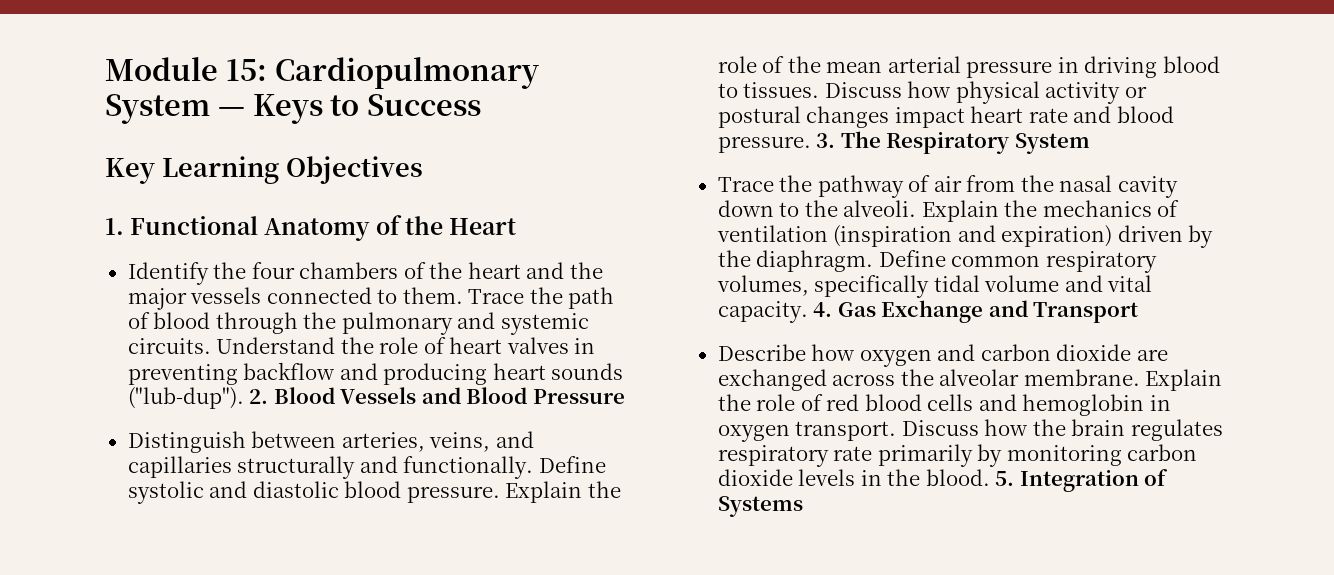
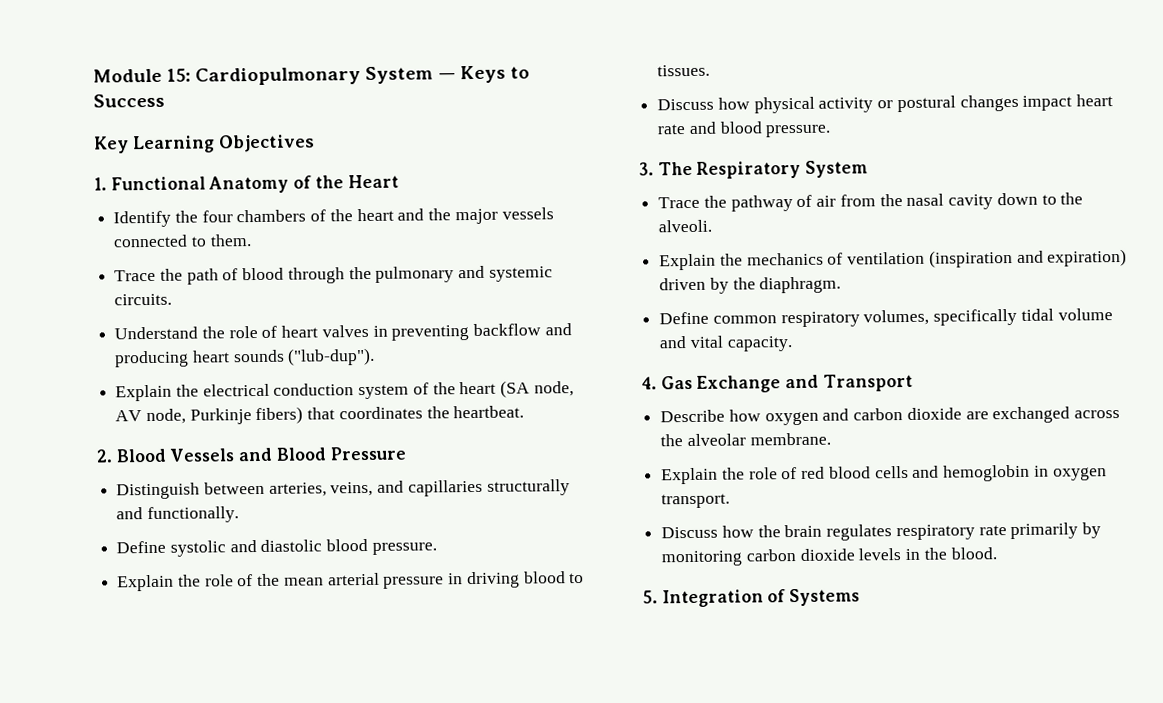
(463, 295) none -> (252, 240) //
(211, 346) none -> (173, 299) //
(244, 398) none -> [115,380,574,402] [115,405,525,425] // Explain the electrical conduction system of the heart (SA node, AV node, Purkinje fibers) that coordinates the heartbeat. //
(534, 467) none -> (239, 515) //
(500, 494) none -> (437, 548) //
(820, 90) none -> (711, 70) //
(811, 144) none -> (832, 131) //
(917, 208) none -> (713, 226) //
(874, 261) none -> (842, 285) //
(808, 312) none -> (793, 344) //
(1140, 377) none -> (831, 439) //
(897, 431) none -> (731, 501) //
(990, 477) none -> (997, 553) //

